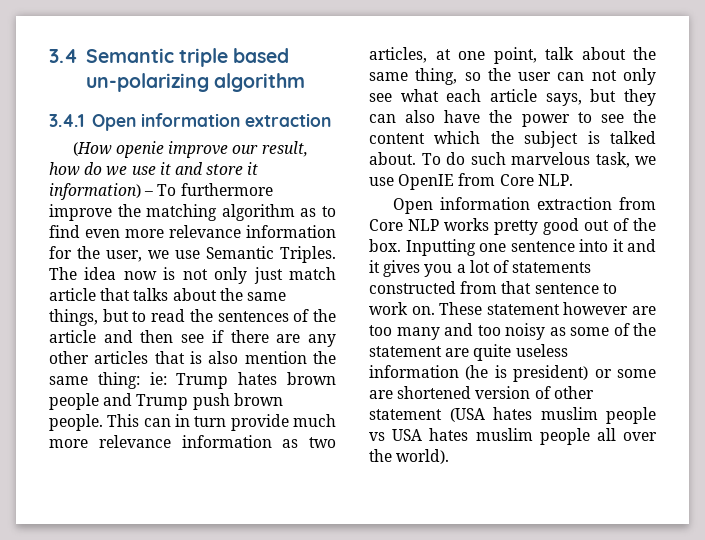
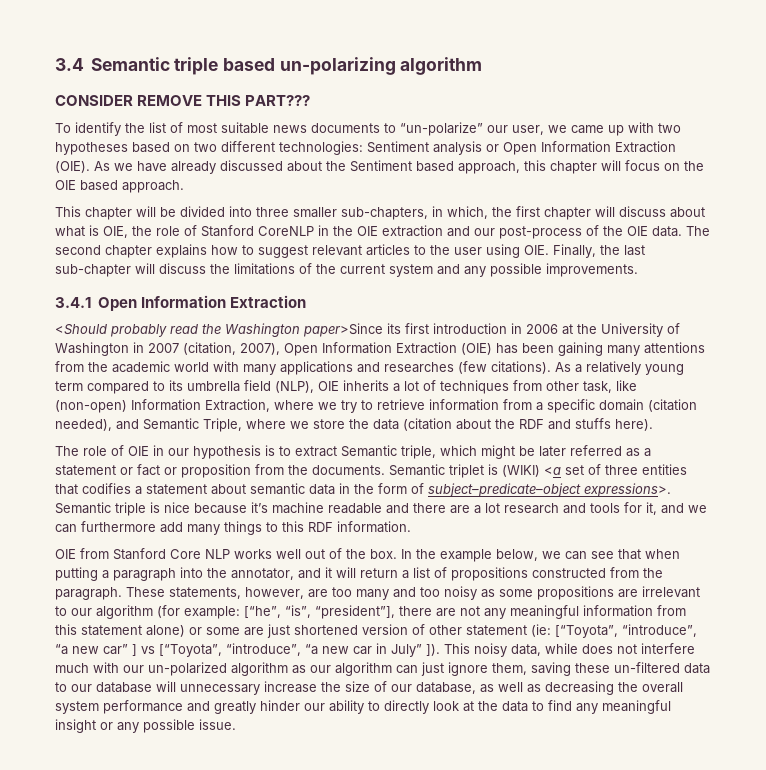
[49,113,331,131] [72,141,308,158] [49,162,259,176] [49,183,273,200] [49,204,336,221] [49,225,336,238] [49,246,336,263] [49,267,336,284] [49,288,286,301] [49,309,337,326] [49,330,336,347] [49,351,336,364] [49,372,336,389] [49,393,283,410] [49,414,336,431] [49,435,336,448] [369,47,656,64] [369,68,656,85] [369,89,656,106] [369,110,656,127] [369,131,656,148] [369,152,656,168] [369,173,573,190] [392,197,656,214] 3.4.1 Open information extraction // (How openie improve our result, how do we use it and store it information) – To furthermore improve the matching algorithm as to find even more relevance information for the user, we use Semantic Triples. The idea now is not only just match article that talks about the same things, but to read the sentences of the article and then see if there are any other articles that is also mention the same thing: ie: Trump hates brown people and Trump push brown people. This can in turn provide much more relevance information as two articles, at one point, talk about the same thing, so the user can not only see what each article says, but they can also have the power to see the content which the subject is talked about. To do such marvelous task, we use OpenIE from Core NLP. // Open information extraction from -> [55,95,311,106] [55,122,681,136] [55,141,676,155] [55,160,704,174] [55,180,184,193] [55,206,705,220] [55,225,710,239] [55,244,645,258] [55,263,638,277] [55,295,306,311] [55,323,680,337] [55,342,705,356] [55,361,684,375] [55,380,637,394] [55,399,697,413] [55,418,653,432] [55,445,651,459] [55,464,687,478] [55,483,671,497] [55,502,707,516] [55,521,411,535] [55,548,166,560] CONSIDER REMOVE THIS PART??? // To identify the list of most suitable news documents to “un-polarize” our user, we came up with two hypotheses based on two different technologies: Sentiment analysis or Open Information Extraction (OIE). As we have already discussed about the Sentiment based approach, this chapter will focus on the OIE based approach. // This chapter will be divided into three smaller sub-chapters, in which, the first chapter will discuss about what is OIE, the role of Stanford CoreNLP in the OIE extraction and our post-process of the OIE data. The second chapter explains how to suggest relevant articles to the user using OIE. Finally, the last sub-chapter will discuss the limitations of the current system and any possible improvements. // 3.4.1 Open Information Extraction // <Should probably read the Washington paper>Since its first introduction in 2006 at the University of Washington in 2007 (citation, 2007), Open Information Extraction (OIE) has been gaining many attentions from the academic world with many applications and researches (few citations). As a relatively young term compared to its umbrella field (NLP), OIE inherits a lot of techniques from other task, like (non-open) Information Extraction, where we try to retrieve information from a specific domain (citation needed), and Semantic Triple, where we store the data (citation about the RDF and stuffs here). // The role of OIE in our hypothesis is to extract Semantic triple, which might be later referred as a statement or fact or proposition from the documents. Semantic triplet is (WIKI) <a set of three entities that codifies a statement about semantic data in the form of subject–predicate–object expressions>. Semantic triple is nice because it’s machine readable and there are a lot research and tools for it, and we can furthermore add many things to this RDF information. // OIE from Stanford
[494,218,579,235] pretty good -> [276,549,301,559] well
[405,239,656,256] [369,260,592,277] [369,281,617,294] [369,302,629,315] Inputting one sentence into it and it gives you a lot of statements constructed from that sentence to work on. These statement however -> [401,549,680,562] [55,567,663,581] [55,587,304,600] In the example below, we can see that when putting a paragraph into the annotator, and it will return a list of propositions constructed from the paragraph. These statements, however,
[613,323,656,336] [369,344,568,361] [369,365,589,382] of the statement are quite useless information (he is president) -> [537,586,700,600] [55,605,686,619] [55,624,185,637] propositions are irrelevant to our algorithm (for example: [“he”, “is”, “president”], there are not any meaningful information from this statement alone)
(393, 394) none -> [267,624,290,638] just
[449,407,656,424] [369,428,657,445] [369,449,450,464] (USA hates muslim people vs USA hates muslim people all over the world). -> [531,624,697,638] [55,643,695,657] [55,662,710,676] [55,681,683,695] [55,700,671,714] [55,719,236,733] (ie: [“Toyota”, “introduce”, “a new car” ] vs [“Toyota”, “introduce”, “a new car in July” ]). This noisy data, while does not interfere much with our un-polarized algorithm as our algorithm can just ignore them, saving these un-filtered data to our database will unnecessary increase the size of our database, as well as decreasing the overall system performance and greatly hinder our ability to directly look at the data to find any meaningful insight or any possible issue.

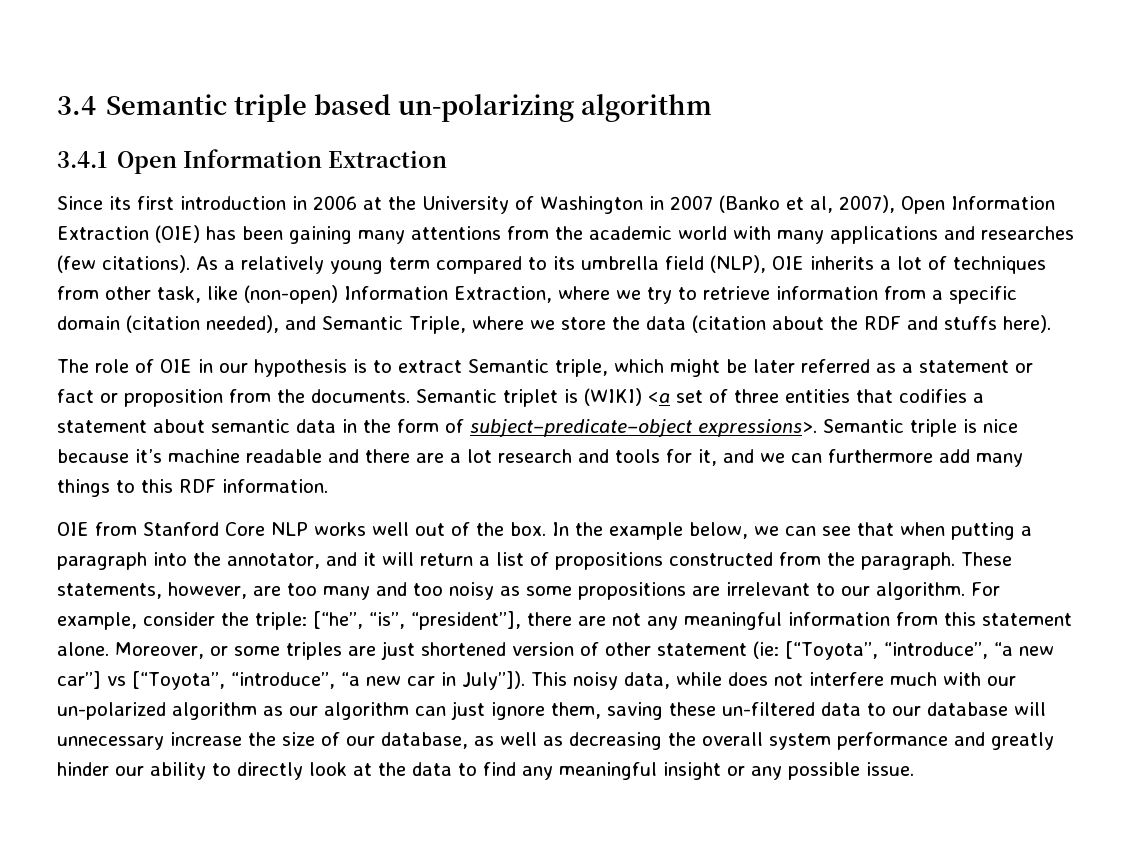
[55,95,311,106] [55,122,681,136] [55,141,676,155] [55,160,704,174] [55,180,184,193] [55,206,705,220] [55,225,710,239] [55,244,645,258] [55,263,638,277] [55,295,306,311] [55,323,383,337] CONSIDER REMOVE THIS PART??? // To identify the list of most suitable news documents to “un-polarize” our user, we came up with two hypotheses based on two different technologies: Sentiment analysis or Open Information Extraction (OIE). As we have already discussed about the Sentiment based approach, this chapter will focus on the OIE based approach. // This chapter will be divided into three smaller sub-chapters, in which, the first chapter will discuss about what is OIE, the role of Stanford CoreNLP in the OIE extraction and our post-process of the OIE data. The second chapter explains how to suggest relevant articles to the user using OIE. Finally, the last sub-chapter will discuss the limitations of the current system and any possible improvements. // 3.4.1 Open Information Extraction // <Should probably read the Washington paper>Since -> [57,149,448,174] [57,196,103,210] 3.4.1 Open Information Extraction // Since
[183,342,236,355] (citation, -> [718,195,833,213] (Banko et al,
[96,605,240,619] algorithm (for example: -> [876,582,1000,600] [57,612,307,630] algorithm. For example, consider the triple:
[146,625,185,637] alone) -> [57,642,204,659] alone. Moreover,
(240, 631) none -> [286,642,342,660] triples
[103,644,137,656] car” ] -> [57,671,101,689] car”]
[391,644,440,657] July” ]). -> [461,671,525,690] July”]).

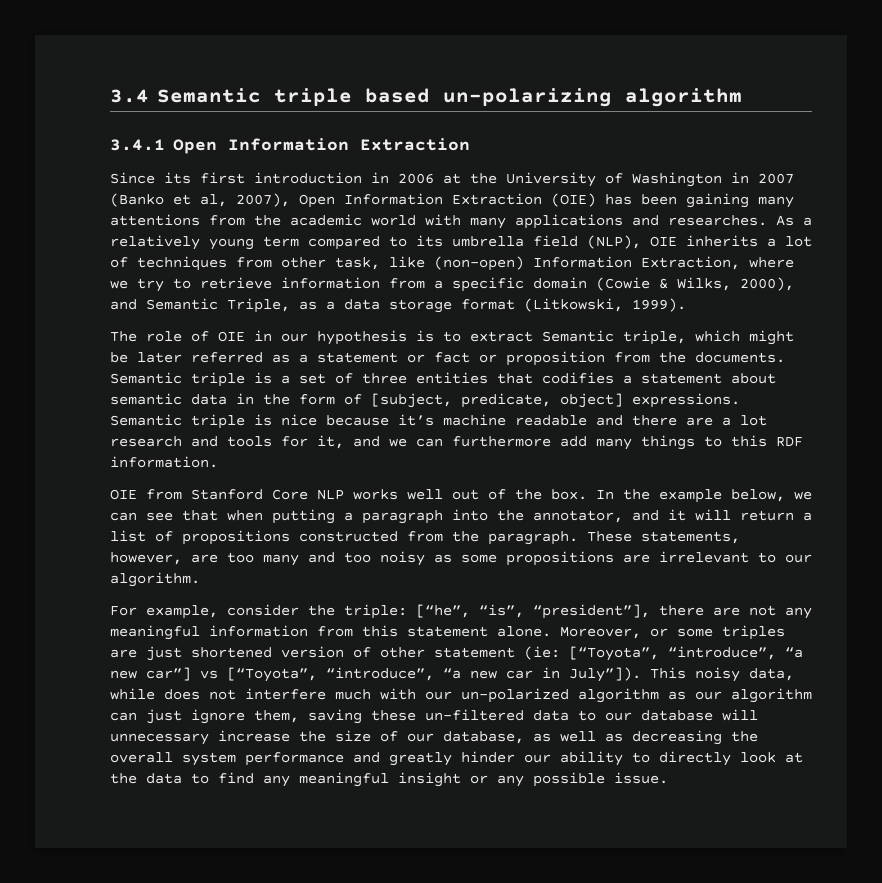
[981,226,1074,240] [57,255,190,273] researches (few citations). -> [668,215,767,226] researches.
[126,315,1051,334] (citation needed), and Semantic Triple, where we store the data (citation about the RDF and stuffs here). -> [596,277,794,291] [110,298,686,313] (Cowie & Wilks, 2000), and Semantic Triple, as a data storage format (Litkowski, 1999).
[503,388,670,407] triplet is (WIKI) <a -> [191,372,290,387] triple is a
[470,419,817,437] subject–predicate–object expressions>. -> [371,393,740,408] [subject, predicate, object] expressions.
(965, 591) none -> (200, 579) //

